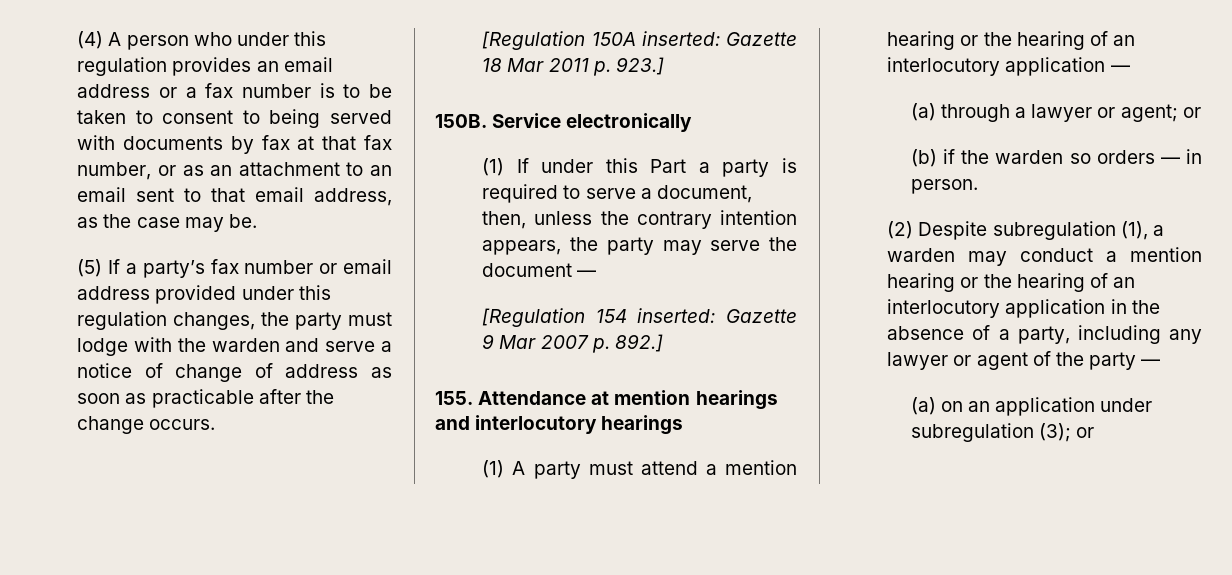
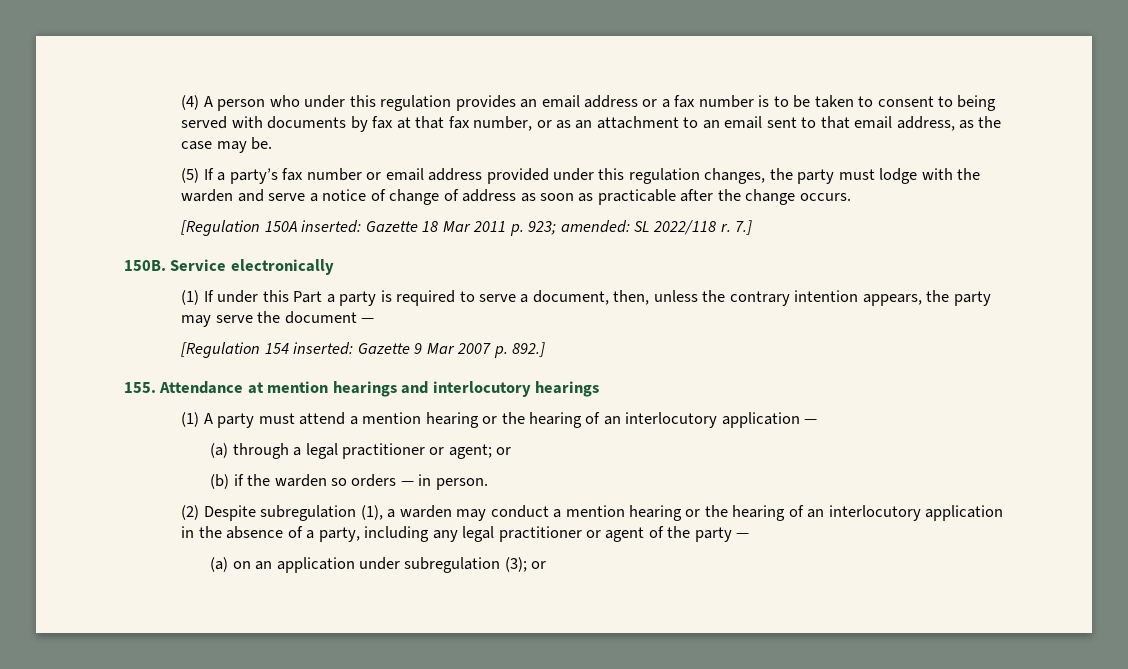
[615,57,664,75] 923.] -> [528,220,753,235] 923; amended: SL 2022/118 r. 7.]
[1031,104,1093,122] lawyer -> [305,443,425,459] legal practitioner
[887,352,949,370] lawyer -> [462,526,582,542] legal practitioner

